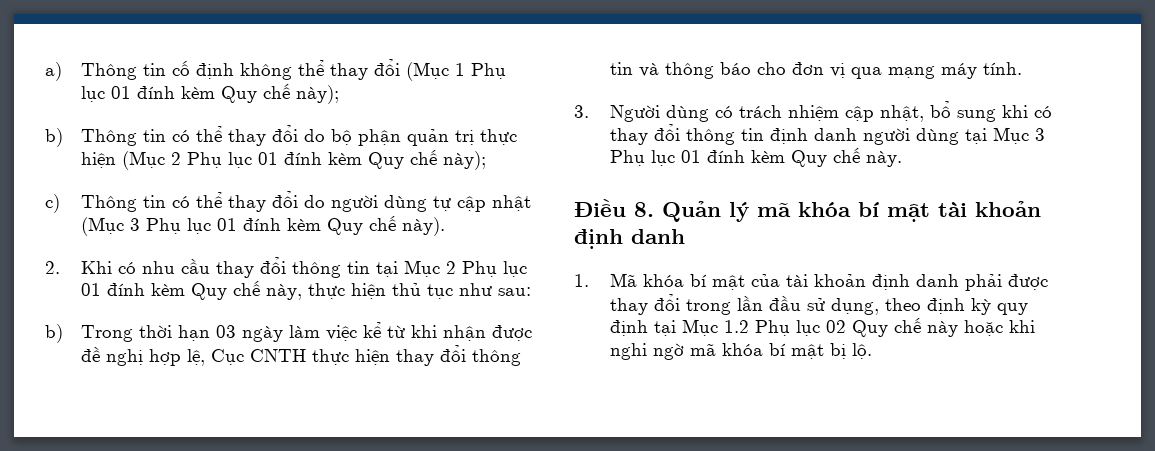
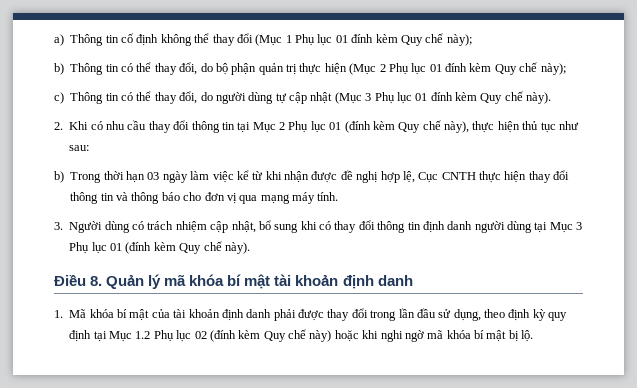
[271,125,298,142] đổi -> [179,62,198,75] đổi,
[271,191,298,208] đổi -> [179,91,198,104] đổi,
[106,280,302,300] đính kèm Quy chế này, -> [344,120,469,133] (đính kèm Quy chế này),
[706,147,902,167] đính kèm Quy chế này. -> [125,241,250,254] (đính kèm Quy chế này).
[851,317,958,337] Quy chế này -> [209,329,332,342] (đính kèm Quy chế này)

